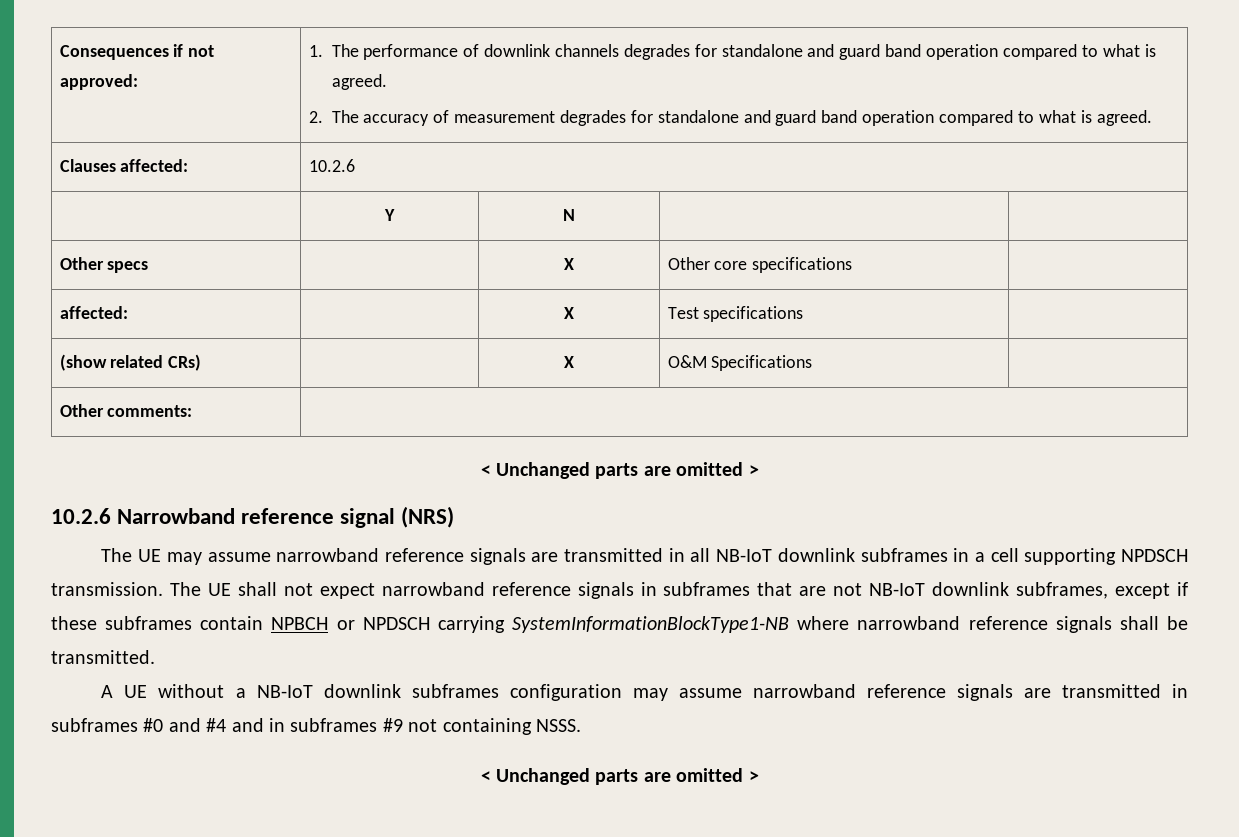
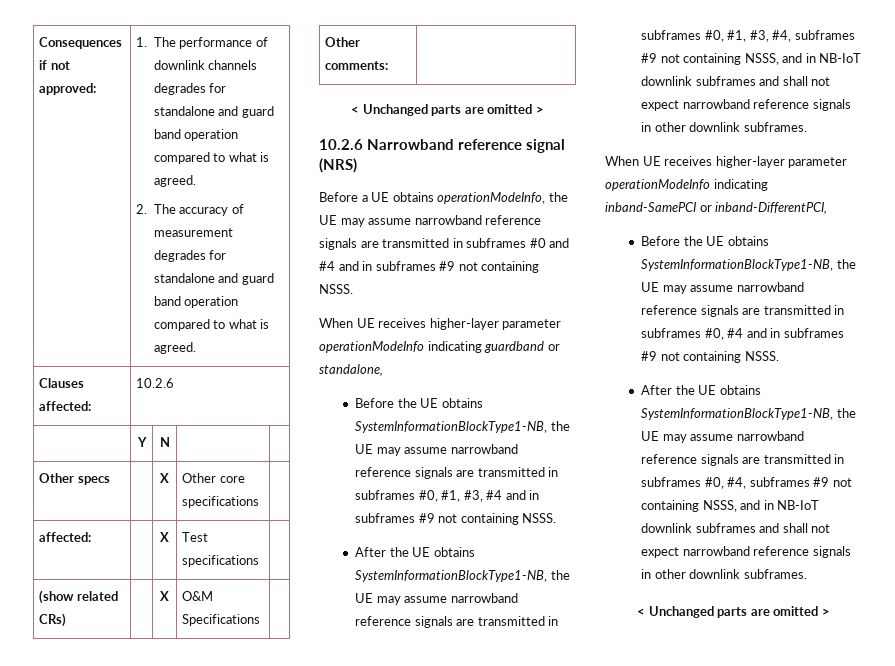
[101,548,1188,565] [51,582,1188,599] [51,616,1188,633] [51,650,155,664] [101,684,622,701] The UE may assume narrowband reference signals are transmitted in all NB-IoT downlink subframes in a cell supporting NPDSCH transmission. The UE shall not expect narrowband reference signals in subframes that are not NB-IoT downlink subframes, except if these subframes contain NPBCH or NPDSCH carrying SystemInformationBlockType1-NB where narrowband reference signals shall be transmitted. // A UE without a NB-IoT downlink subframes configuration -> [319,192,568,204] [319,215,337,225] Before a UE obtains operationModeInfo, the UE
(581, 725) none -> [319,318,562,330] [319,341,560,353] [319,364,383,376] [355,398,483,408] [355,421,570,433] [355,444,518,456] [355,467,559,479] [355,490,540,502] [355,513,557,525] [355,547,475,557] [355,570,570,582] [355,593,518,605] [355,616,559,628] [641,30,855,42] [641,53,862,65] [641,76,831,86] [641,99,851,111] [641,122,807,132] [605,156,848,168] [605,179,768,191] [605,202,828,214] [641,236,769,246] [641,259,856,271] [641,282,804,294] [641,305,845,317] [641,328,844,340] [641,351,779,363] [641,385,761,395] [641,408,856,420] [641,431,804,443] [641,454,845,466] [641,477,852,489] [641,500,820,512] [641,523,831,533] [641,546,851,558] [641,569,807,579] // When UE receives higher-layer parameter operationModeInfo indicating guardband or standalone, // Before the UE obtains SystemInformationBlockType1-NB, the UE may assume narrowband reference signals are transmitted in subframes #0, #1, #3, #4 and in subframes #9 not containing NSSS. // After the UE obtains SystemInformationBlockType1-NB, the UE may assume narrowband reference signals are transmitted in subframes #0, #1, #3, #4, subframes #9 not containing NSSS, and in NB-IoT downlink subframes and shall not expect narrowband reference signals in other downlink subframes. // When UE receives higher-layer parameter operationModeInfo indicating inband-SamePCI or inband-DifferentPCI, // Before the UE obtains SystemInformationBlockType1-NB, the UE may assume narrowband reference signals are transmitted in subframes #0, #4 and in subframes #9 not containing NSSS. // After the UE obtains SystemInformationBlockType1-NB, the UE may assume narrowband reference signals are transmitted in subframes #0, #4, subframes #9 not containing NSSS, and in NB-IoT downlink subframes and shall not expect narrowband reference signals in other downlink subframes.

